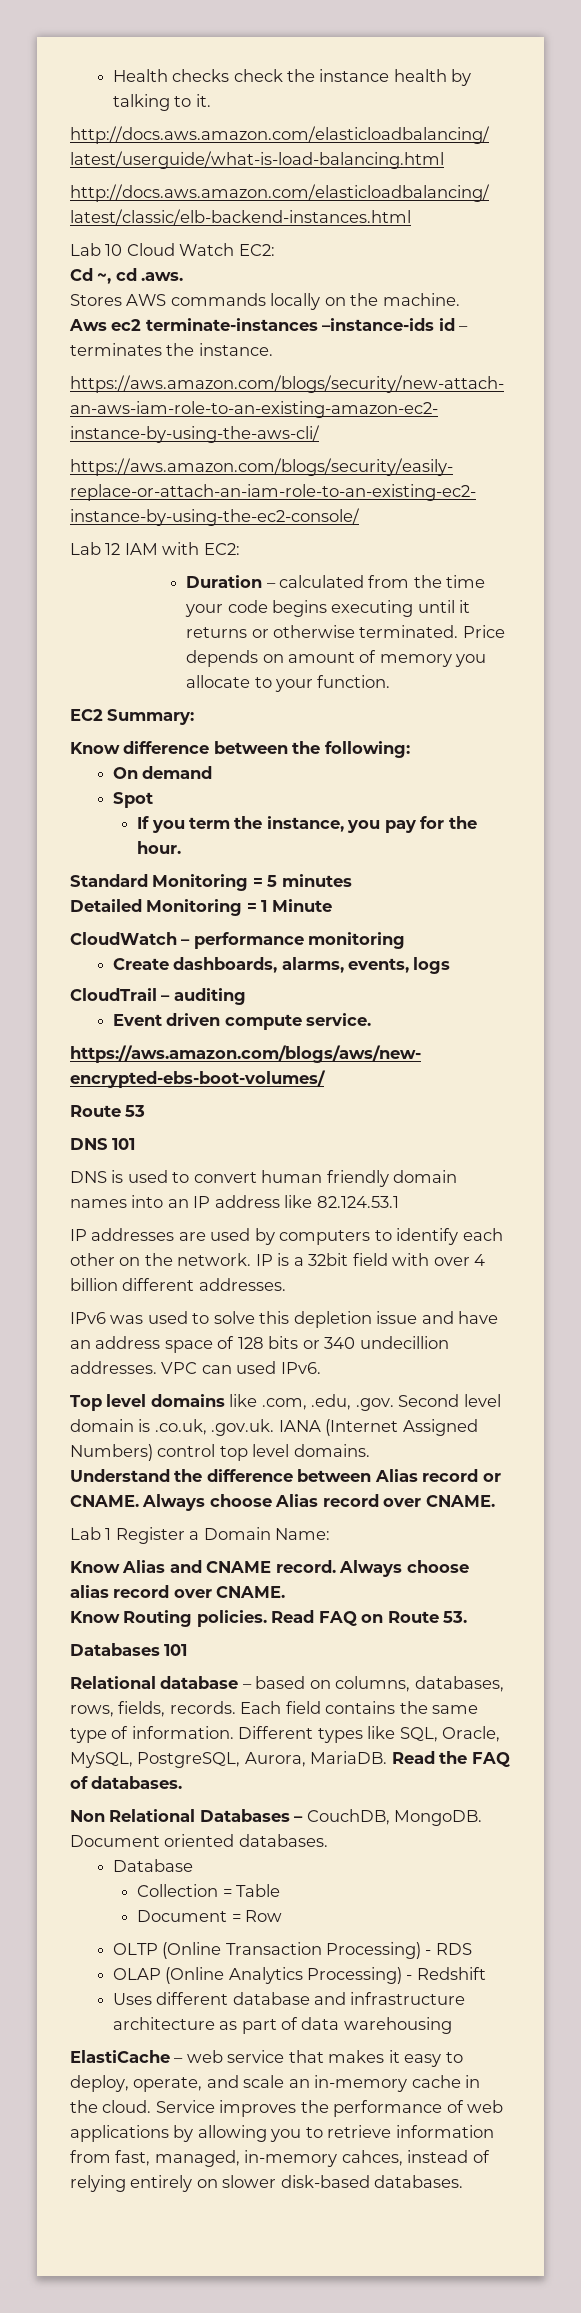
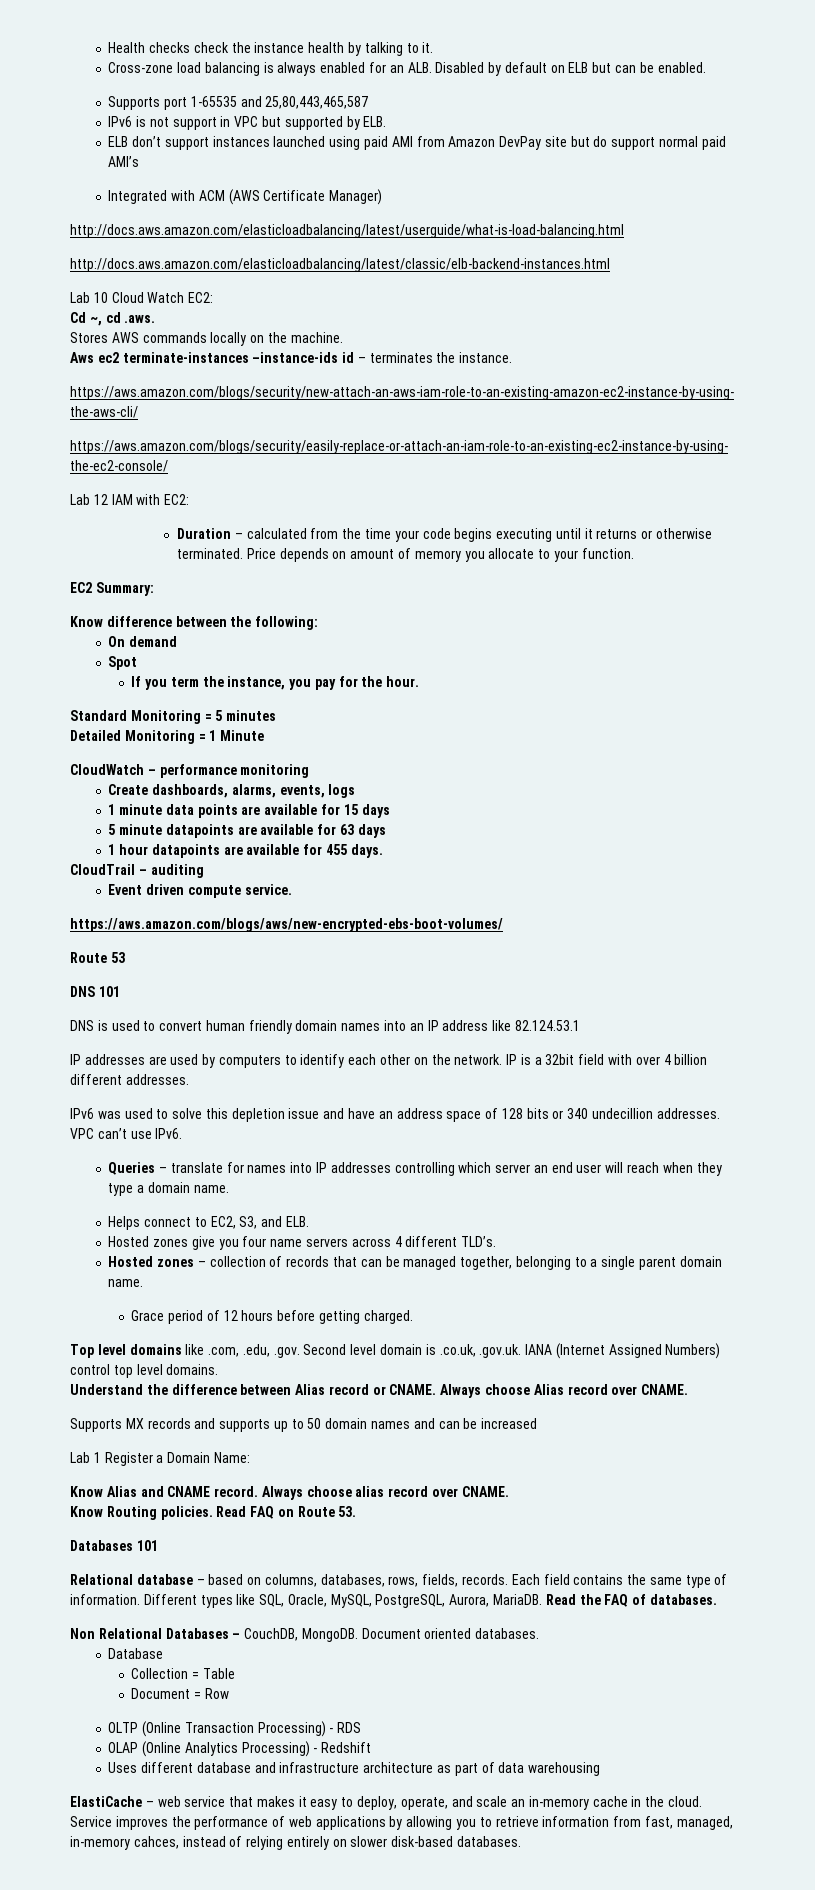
(211, 100) none -> [108,62,706,76] [108,96,369,110] [108,116,387,130] [108,136,726,150] [108,156,140,167] [108,189,383,205] // Cross-zone load balancing is always enabled for an ALB. Disabled by default on ELB but can be enabled. // Supports port 1-65535 and 25,80,443,465,587 // IPv6 is not support in VPC but supported by ELB. // ELB don’t support instances launched using paid AMI from Amazon DevPay site but do support normal paid AMI’s // Integrated with ACM (AWS Certificate Manager)
(451, 965) none -> [108,804,390,818] [108,824,386,838] [108,844,383,858] // 1 minute data points are available for 15 days // 5 minute datapoints are available for 63 days // 1 hour datapoints are available for 455 days.
[201,1361,321,1374] can used IPv6. -> [97,1128,183,1139] [108,1162,722,1176] [108,1182,229,1196] [108,1216,309,1230] [108,1236,497,1250] [108,1256,722,1270] [108,1279,144,1287] [131,1310,413,1324] can’t use IPv6. // Queries – translate for names into IP addresses controlling which server an end user will reach when they type a domain name. // Helps connect to EC2, S3, and ELB. // Hosted zones give you four name servers across 4 different TLD’s. // Hosted zones – collection of records that can be managed together, belonging to a single parent domain name. // Grace period of 12 hours before getting charged.
(495, 1501) none -> [70,1418,538,1432] // Supports MX records and supports up to 50 domain names and can be increased

